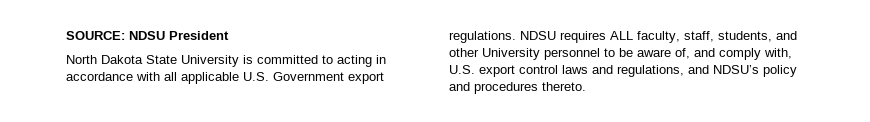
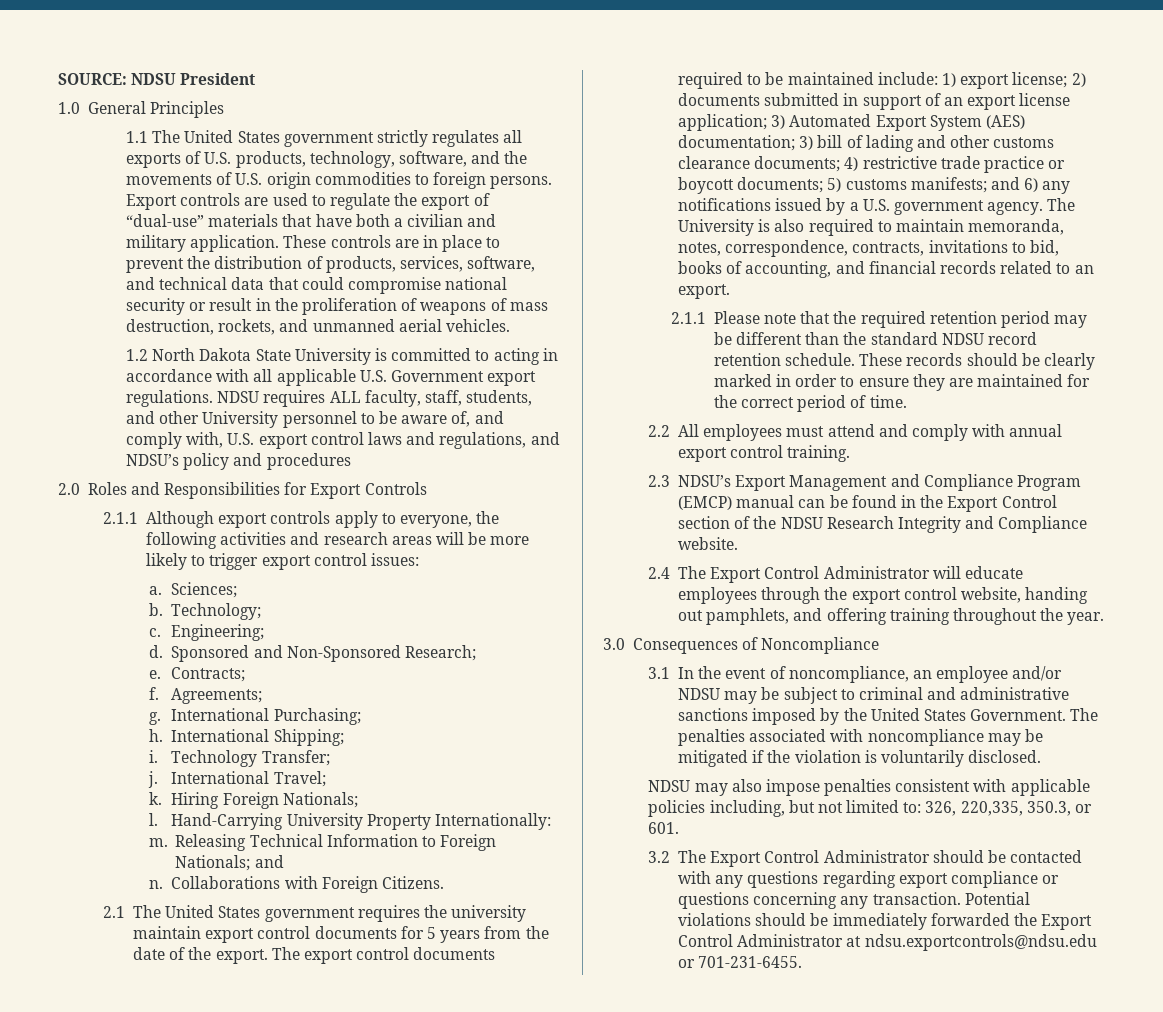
(229, 35) none -> [58,101,224,118] [126,130,523,147] [126,151,528,168] [126,172,553,189] [126,193,490,210] [126,214,497,227] [126,235,501,252] [126,256,536,273] [126,277,508,294] [126,298,548,315] [126,319,510,335] [126,349,149,361] 1.0 General Principles // 1.1 The United States government strictly regulates all exports of U.S. products, technology, software, and the movements of U.S. origin commodities to foreign persons. Export controls are used to regulate the export of “dual-use” materials that have both a civilian and military application. These controls are in place to prevent the distribution of products, services, software, and technical data that could compromise national security or result in the proliferation of weapons of mass destruction, rockets, and unmanned aerial vehicles. // 1.2
[542,82,586,91] thereto. -> [58,482,427,499] [103,511,500,528] [146,532,530,549] [146,553,420,570] [148,582,238,598] [148,603,262,620] [148,624,265,641] [148,645,476,662] [148,667,246,682] [148,687,263,704] [148,708,361,725] [148,729,344,746] [148,750,330,767] [147,771,326,788] [148,792,358,809] [148,813,551,830] [148,834,497,851] [175,855,284,871] [148,876,444,893] [103,905,527,922] [133,926,549,943] [133,947,496,964] [678,72,1086,89] [678,93,1071,110] [678,114,1026,131] [678,135,1055,152] [678,156,1066,173] [678,177,1071,194] [678,198,1076,215] [678,219,1065,236] [678,240,1060,257] [678,261,1094,278] [678,284,731,299] [671,311,1088,328] [713,332,1037,345] [713,353,1095,370] [713,374,1091,391] [713,395,907,412] [648,424,1063,441] [678,445,851,462] [648,474,1082,491] [678,495,1057,512] [678,516,1088,533] [678,537,739,550] [648,566,1024,583] [678,587,1089,604] [678,608,1105,625] [603,637,880,654] [648,666,1063,683] [678,687,1070,704] [678,708,1099,725] [678,729,1044,746] [678,750,1042,767] [648,779,1090,796] [648,800,1093,817] [648,822,680,834] [648,850,1083,867] [678,871,1060,888] [678,892,1030,909] [678,913,1093,930] [678,934,1097,951] [678,956,803,968] // 2.0 Roles and Responsibilities for Export Controls // 2.1.1 Although export controls apply to everyone, the following activities and research areas will be more likely to trigger export control issues: // a. Sciences; // b. Technology; // c. Engineering; // d. Sponsored and Non-Sponsored Research; // e. Contracts; // f. Agreements; // g. International Purchasing; // h. International Shipping; // i. Technology Transfer; // j. International Travel; // k. Hiring Foreign Nationals; // l. Hand-Carrying University Property Internationally: // m. Releasing Technical Information to Foreign Nationals; and // n. Collaborations with Foreign Citizens. // 2.1 The United States government requires the university maintain export control documents for 5 years from the date of the export. The export control documents required to be maintained include: 1) export license; 2) documents submitted in support of an export license application; 3) Automated Export System (AES) documentation; 3) bill of lading and other customs clearance documents; 4) restrictive trade practice or boycott documents; 5) customs manifests; and 6) any notifications issued by a U.S. government agency. The University is also required to maintain memoranda, notes, correspondence, contracts, invitations to bid, books of accounting, and financial records related to an export. // 2.1.1 Please note that the required retention period may be different than the standard NDSU record retention schedule. These records should be clearly marked in order to ensure they are maintained for the correct period of time. // 2.2 All employees must attend and comply with annual export control training. // 2.3 NDSU’s Export Management and Compliance Program (EMCP) manual can be found in the Export Control section of the NDSU Research Integrity and Compliance website. // 2.4 The Export Control Administrator will educate employees through the export control website, handing out pamphlets, and offering training throughout the year. // 3.0 Consequences of Noncompliance // 3.1 In the event of noncompliance, an employee and/or NDSU may be subject to criminal and administrative sanctions imposed by the United States Government. The penalties associated with noncompliance may be mitigated if the violation is voluntarily disclosed. // NDSU may also impose penalties consistent with applicable policies including, but not limited to: 326, 220,335, 350.3, or 601. // 3.2 The Export Control Administrator should be contacted with any questions regarding export compliance or questions concerning any transaction. Potential violations should be immediately forwarded the Export Control Administrator at ndsu.exportcontrols@ndsu.edu or 701-231-6455.

